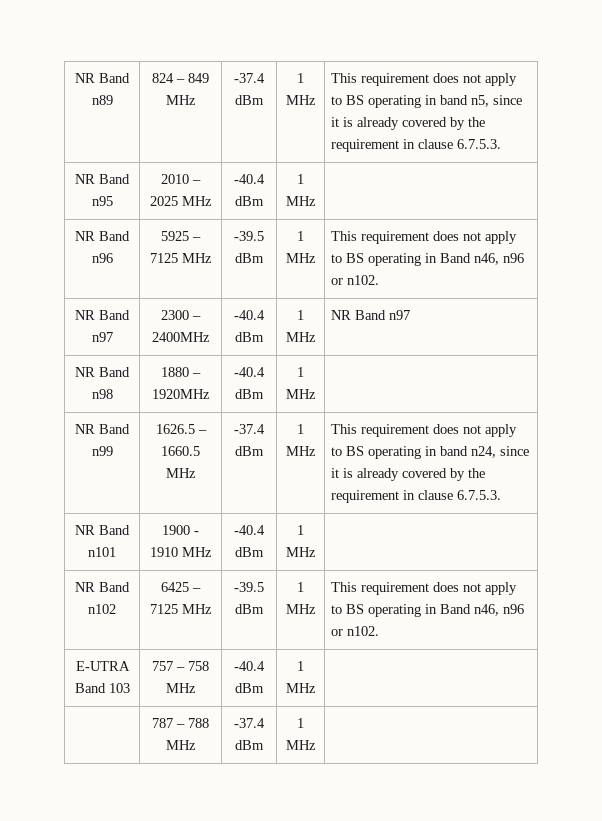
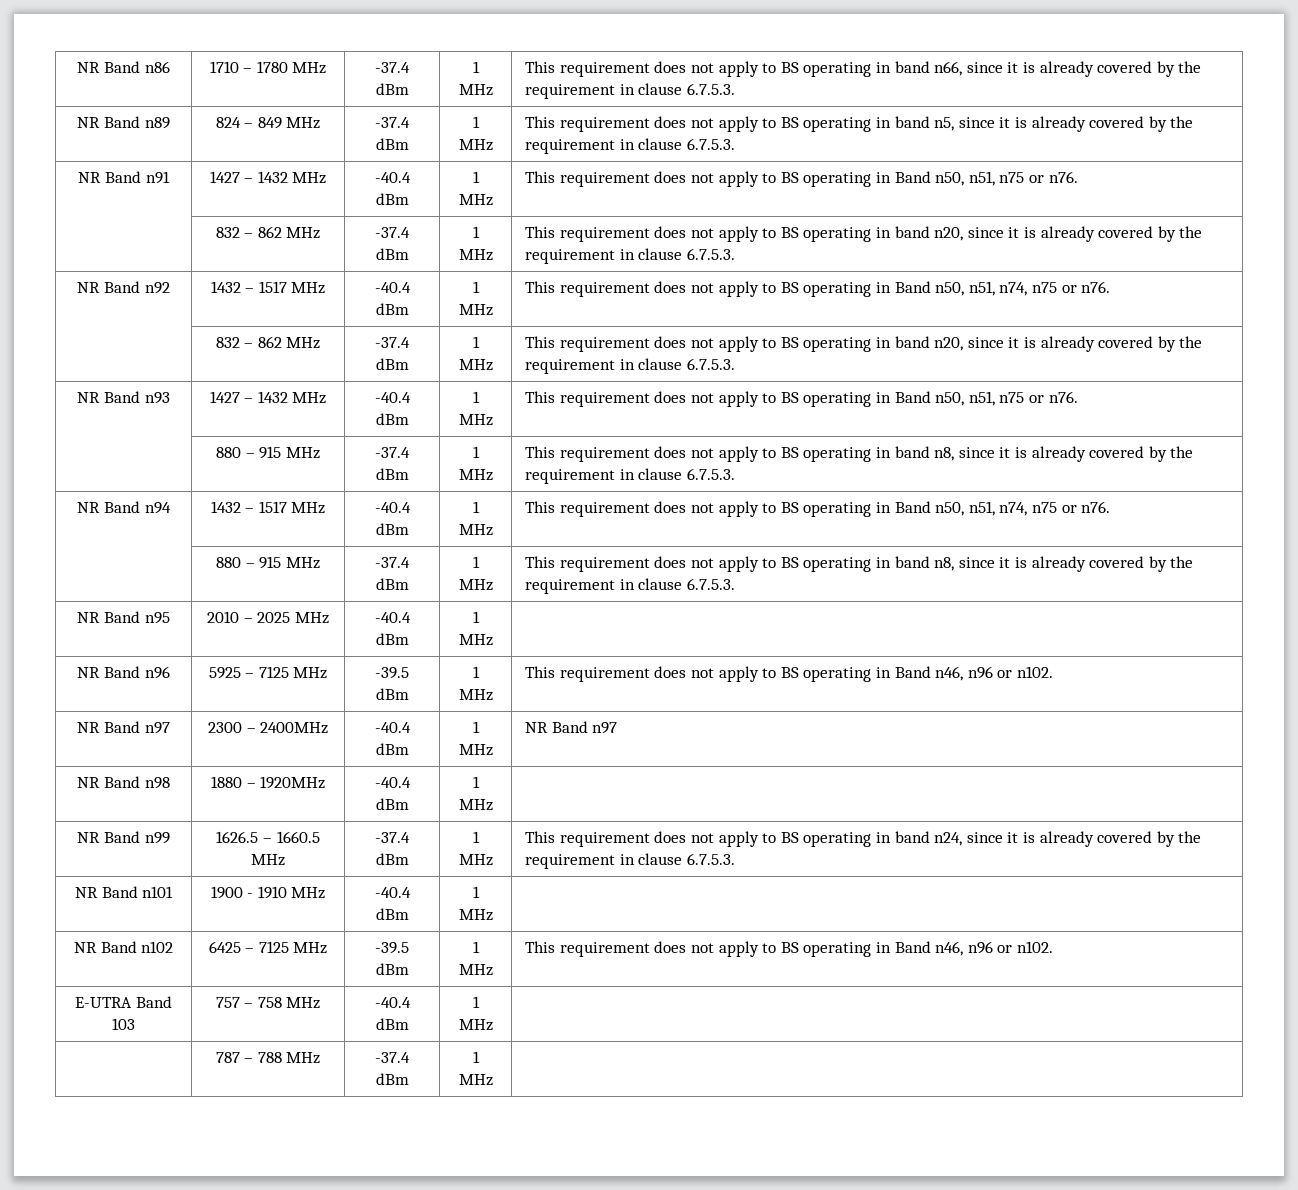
[75,73,130,83] NR Band -> [77,61,170,73] [209,61,327,74] [375,62,410,73] [375,83,409,95] [472,61,480,73] [458,84,493,96] [525,61,1202,77] [525,83,736,99] [77,116,140,128] NR Band n86 | 1710 – 1780 MHz | -37.4 dBm | 1 MHz | This requirement does not apply to BS operating in band n66, since it is already covered by the requirement in clause 6.7.5.3. // NR Band
(502, 144) none -> [78,171,170,184] [209,171,327,184] [374,172,411,183] [375,193,409,205] [472,171,480,183] [458,194,493,206] [525,171,1078,187] [215,226,321,239] [375,227,410,238] [375,248,409,260] [472,226,480,238] [458,249,493,261] [525,226,1203,242] [525,248,736,264] [77,281,170,294] [210,281,326,294] [374,282,411,293] [375,303,409,315] [472,281,480,293] [458,304,493,316] [525,281,1111,297] [215,336,321,349] [375,337,410,348] [375,358,409,370] [472,336,480,348] [458,359,493,371] [525,336,1203,352] [525,358,736,374] [77,391,170,404] [209,391,327,404] [374,392,411,403] [375,413,409,425] [472,391,480,403] [458,414,493,426] [525,391,1078,407] [216,446,320,459] [375,447,410,458] [375,468,409,480] [472,446,480,458] [458,469,493,481] [525,446,1194,462] [525,468,736,484] [77,501,171,514] [210,501,326,514] [374,502,411,513] [375,523,409,535] [472,501,480,513] [458,524,493,536] [525,501,1111,517] [216,556,320,569] [375,557,410,568] [375,578,409,590] [472,556,480,568] [458,579,493,591] [525,556,1194,572] [525,578,736,594] // NR Band n91 | 1427 – 1432 MHz | -40.4 dBm | 1 MHz | This requirement does not apply to BS operating in Band n50, n51, n75 or n76. // | 832 – 862 MHz | -37.4 dBm | 1 MHz | This requirement does not apply to BS operating in band n20, since it is already covered by the requirement in clause 6.7.5.3. // NR Band n92 | 1432 – 1517 MHz | -40.4 dBm | 1 MHz | This requirement does not apply to BS operating in Band n50, n51, n74, n75 or n76. // | 832 – 862 MHz | -37.4 dBm | 1 MHz | This requirement does not apply to BS operating in band n20, since it is already covered by the requirement in clause 6.7.5.3. // NR Band n93 | 1427 – 1432 MHz | -40.4 dBm | 1 MHz | This requirement does not apply to BS operating in Band n50, n51, n75 or n76. // | 880 – 915 MHz | -37.4 dBm | 1 MHz | This requirement does not apply to BS operating in band n8, since it is already covered by the requirement in clause 6.7.5.3. // NR Band n94 | 1432 – 1517 MHz | -40.4 dBm | 1 MHz | This requirement does not apply to BS operating in Band n50, n51, n74, n75 or n76. // | 880 – 915 MHz | -37.4 dBm | 1 MHz | This requirement does not apply to BS operating in band n8, since it is already covered by the requirement in clause 6.7.5.3.

